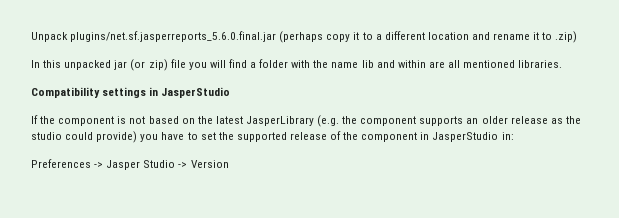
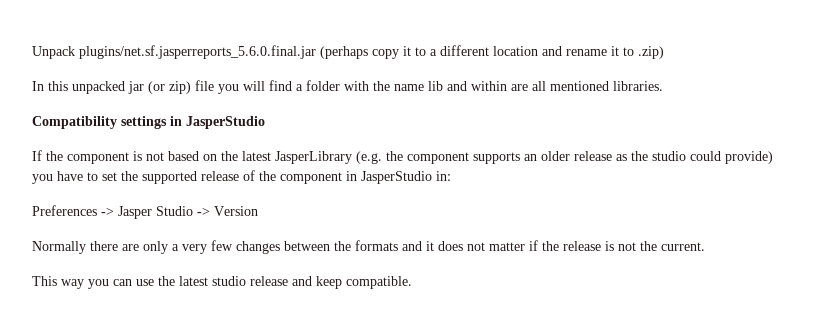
(229, 164) none -> [32,240,705,254] [32,276,412,289] // Normally there are only a very few changes between the formats and it does not matter if the release is not the current. // This way you can use the latest studio release and keep compatible.

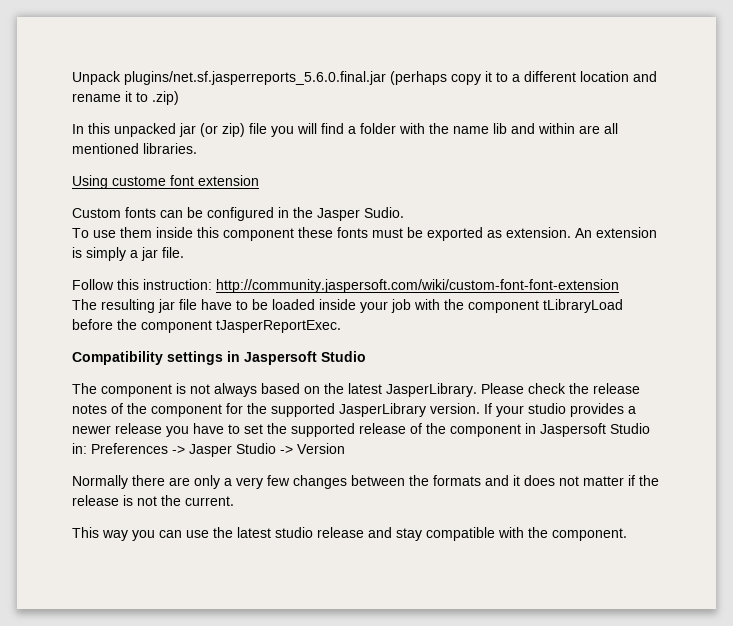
(663, 86) none -> [72,175,259,189] [72,207,404,221] [72,227,657,241] [72,247,184,261] [72,279,619,293] [72,299,623,313] [72,319,341,333] // Using custome font extension // Custom fonts can be configured in the Jasper Sudio. // To use them inside this component these fonts must be exported as extension. An extension is simply a jar file. // Follow this instruction: http://community.jaspersoft.com/wiki/custom-font-font-extension // The resulting jar file have to be loaded inside your job with the component tLibraryLoad before the component tJasperReportExec.
[186,116,265,129] [32,150,63,161] JasperStudio // If the -> [244,351,366,365] [72,383,97,394] Jaspersoft Studio // The
(164, 156) none -> [214,383,257,397] always
[275,151,773,164] JasperLibrary (e.g. the component supports an older release as the studio could provide) -> [386,383,640,397] [72,403,636,417] [72,423,162,434] JasperLibrary. Please check the release notes of the component for the supported JasperLibrary version. If your studio provides a newer release
[361,171,432,184] JasperStudio -> [540,423,650,437] Jaspersoft Studio
(451, 176) // -> (87, 448) none
[316,276,412,289] keep compatible. -> [396,527,627,541] stay compatible with the component.

